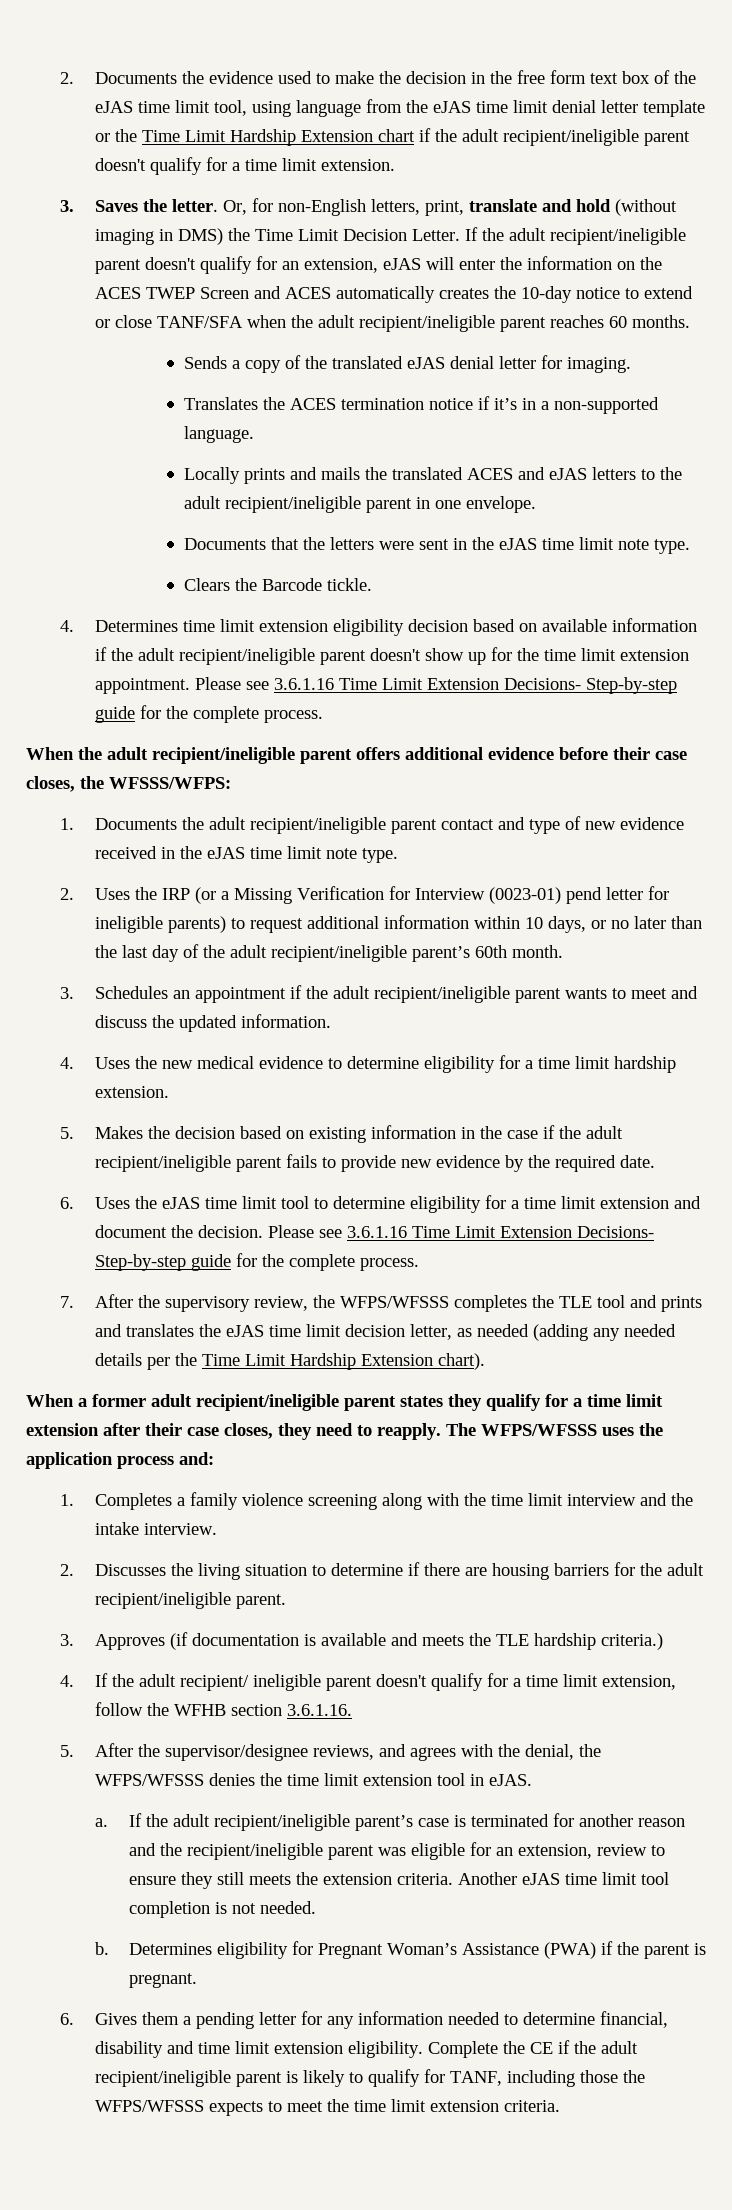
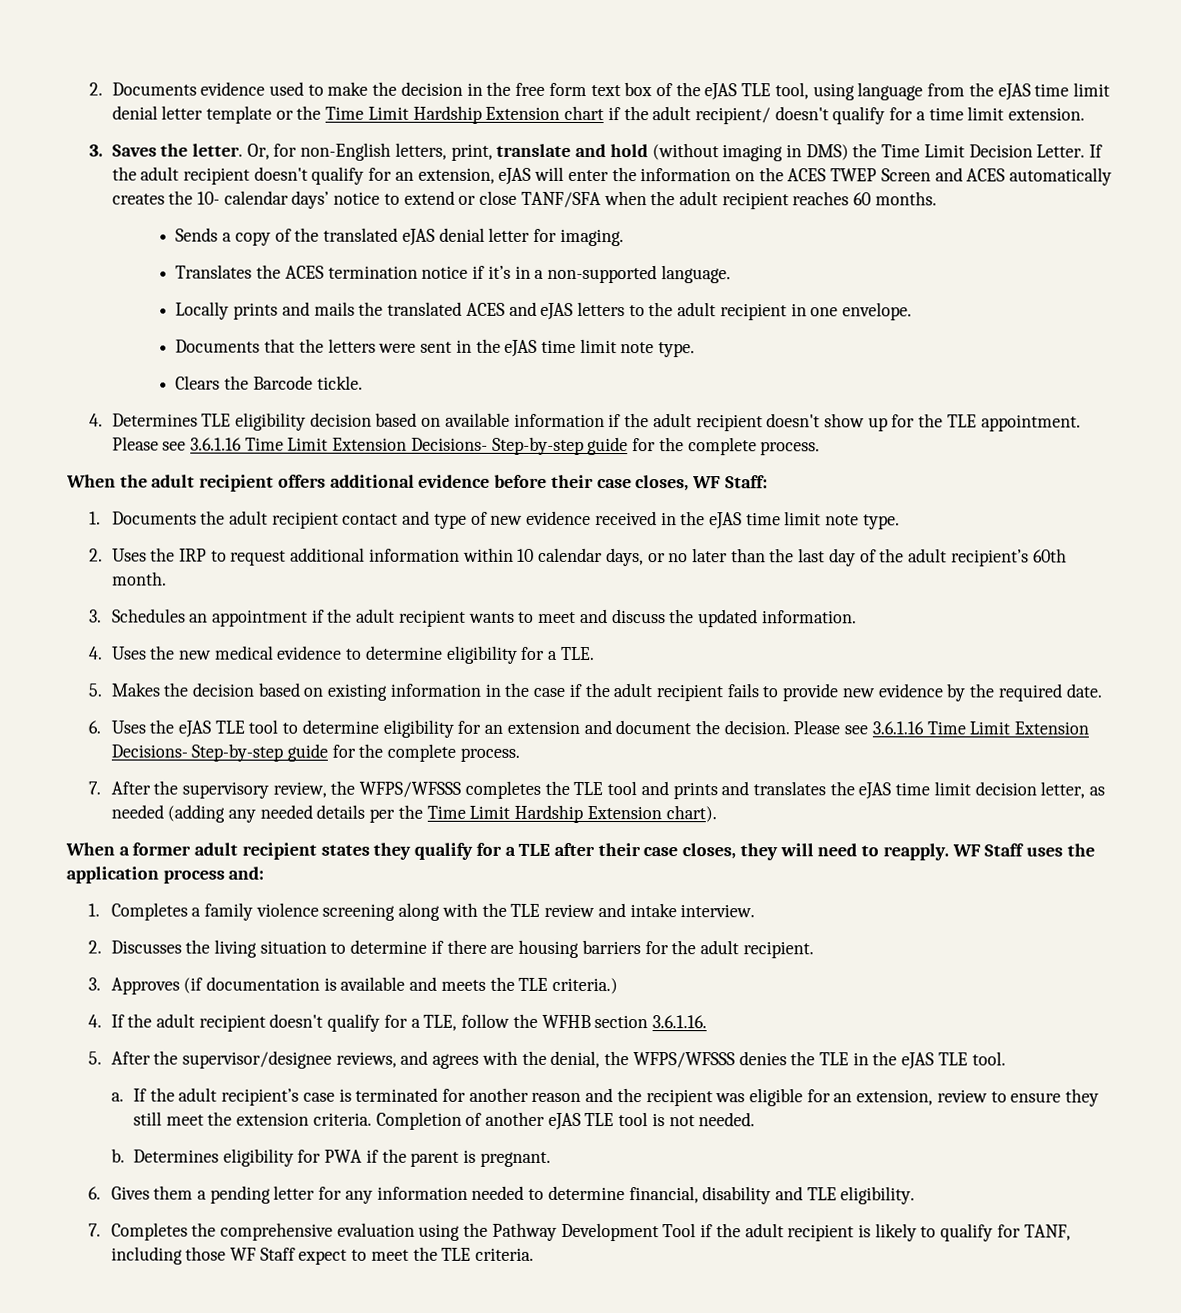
[181,71,204,84] the -> (197, 89) none
[137,100,210,113] time limit -> [741,83,772,97] TLE
[502,129,690,146] recipient/ineligible parent -> [695,107,772,125] recipient/
[549,228,686,245] [94,259,141,274] recipient/ineligible parent -> [183,167,251,185] recipient
[520,286,572,303] 10-day -> [197,190,330,209] 10- calendar days’
[358,315,546,332] recipient/ineligible parent -> [721,192,789,210] recipient
[224,496,412,513] recipient/ineligible parent -> [719,303,787,321] recipient
[182,619,328,632] time limit extension -> [201,413,232,427] TLE
[178,648,366,665] recipient/ineligible parent -> [695,414,763,432] recipient
[543,648,689,661] time limit extension -> [946,414,977,428] TLE
[152,747,352,764] recipient/ineligible parent -> [199,474,275,492] recipient
[80,776,231,789] the WFSSS/WFPS: -> [691,475,768,489] WF Staff:
[249,817,437,834] recipient/ineligible parent -> [271,511,339,529] recipient
[194,886,669,904] [94,916,226,933] (or a Missing Verification for Interview (0023-01) pend letter for ineligible parents) -> (208, 555) none
(543, 923) none -> [538,547,604,563] calendar
[270,945,470,962] recipient/ineligible parent’s -> [950,549,1029,567] recipient’s
[373,986,561,1003] recipient/ineligible parent -> [398,609,466,627] recipient
[537,1056,676,1073] [94,1086,169,1098] time limit hardship extension. -> [559,646,595,661] TLE.
[94,1155,282,1172] recipient/ineligible parent -> [656,684,724,702] recipient
[204,1196,277,1209] time limit -> [214,720,245,734] TLE
[510,1196,596,1209] a time limit -> [484,724,504,734] an
[196,1394,396,1411] recipient/ineligible parent -> [241,842,317,860] recipient
[587,1394,663,1407] [26,1423,99,1436] time limit extension -> [518,843,551,856] TLE
(312, 1431) none -> [779,843,814,857] will
[446,1423,597,1436] The WFPS/WFSSS -> [951,843,1025,857] WF Staff
[490,1493,693,1506] time limit interview and the -> [510,903,626,918] TLE review and
[94,1592,286,1609] recipient/ineligible parent. -> [742,941,814,959] recipient.
[533,1633,596,1650] hardship -> (549, 984) none
[179,1673,676,1691] recipient/ ineligible parent doesn't qualify for a time limit extension, -> [198,1013,458,1032] recipient doesn't qualify for a TLE,
[286,1773,532,1786] time limit extension tool in eJAS. -> [819,1051,1006,1070] TLE in the eJAS TLE tool.
[213,1814,413,1831] recipient/ineligible parent’s -> [221,1088,300,1106] recipient’s
[186,1843,374,1860] recipient/ineligible parent -> [645,1089,713,1107] recipient
[248,1874,291,1885] meets -> [165,1114,204,1126] meet
[457,1872,669,1885] [128,1901,210,1918] Another eJAS time limit tool completion -> [375,1111,649,1130] Completion of another eJAS TLE tool
[317,1942,596,1959] Pregnant Woman’s Assistance (PWA) -> [324,1149,363,1163] PWA
[197,2040,638,2058] [94,2070,282,2087] time limit extension eligibility. Complete the CE if the adult recipient/ineligible parent -> [806,1186,916,1205] [88,1222,855,1242] TLE eligibility. // 7. Completes the comprehensive evaluation using the Pathway Development Tool if the adult recipient
[622,2070,645,2083] [94,2099,499,2116] the WFPS/WFSSS expects to meet the time limit extension -> [230,1246,472,1265] WF Staff expect to meet the TLE

